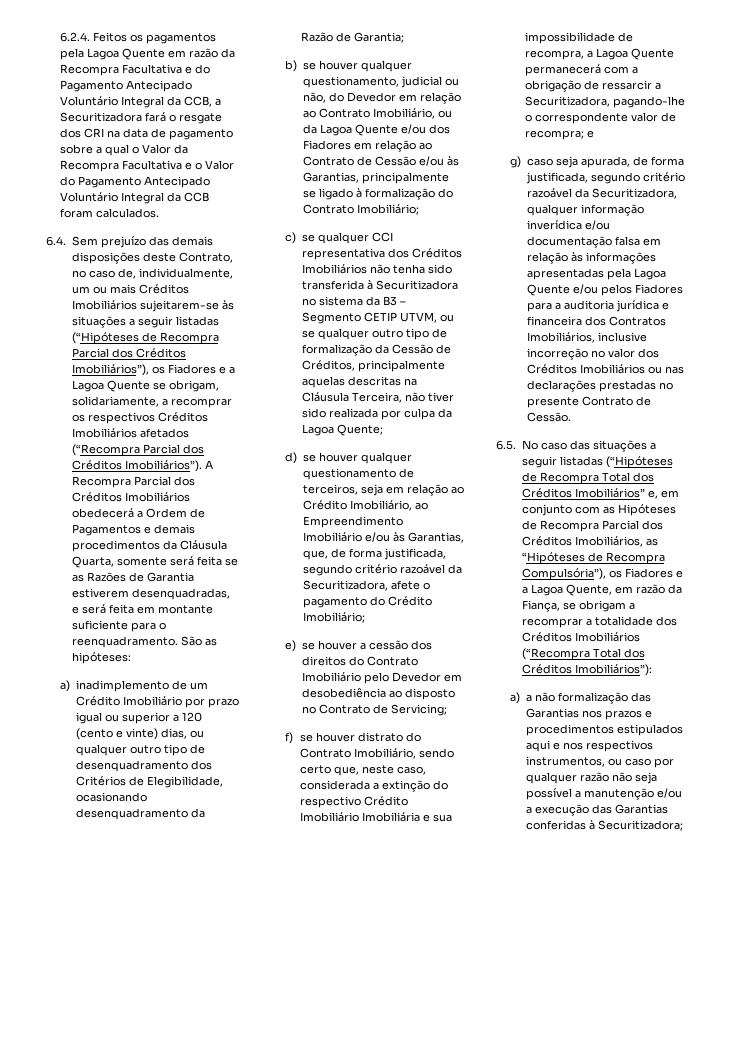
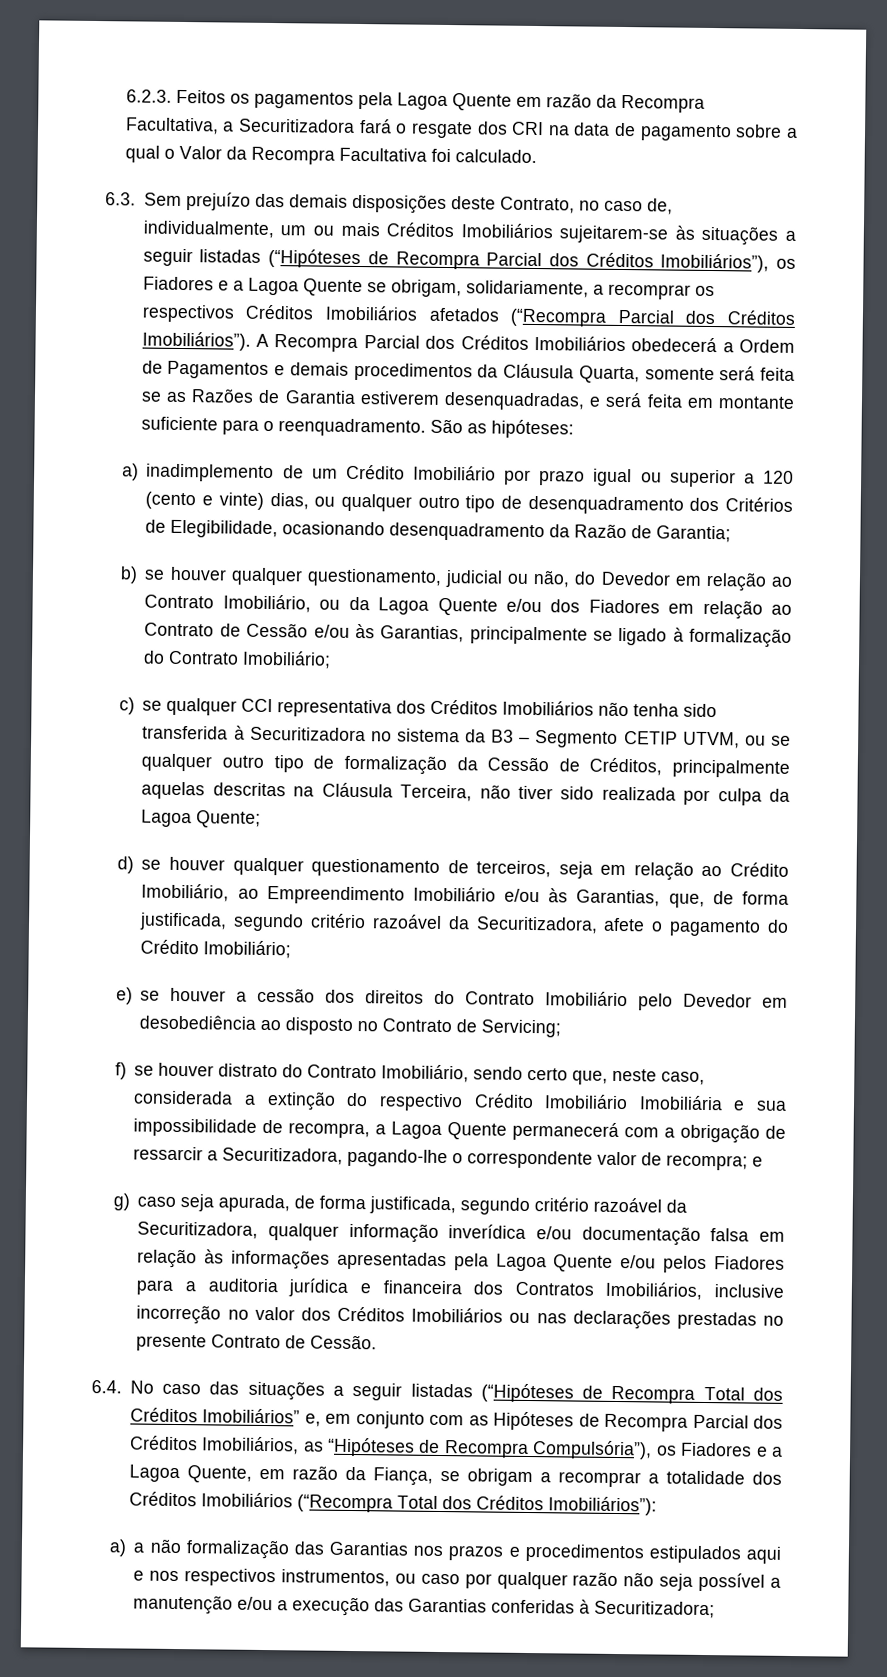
[60,32,91,42] 6.2.4. -> [125,89,172,103] 6.2.3.
[122,64,211,74] [60,80,193,92] [60,96,213,108] Facultativa e do Pagamento Antecipado Voluntário Integral da CCB, -> [124,117,219,135] Facultativa,
[185,160,235,170] [60,176,211,188] [60,192,210,204] [60,208,160,218] [46,236,66,246] e o Valor do Pagamento Antecipado Voluntário Integral da CCB foram calculados. // 6.4. -> [430,148,537,164] [105,192,136,206] foi calculado. // 6.3.
[496,440,516,450] 6.5. -> [91,1380,122,1394] 6.4.

